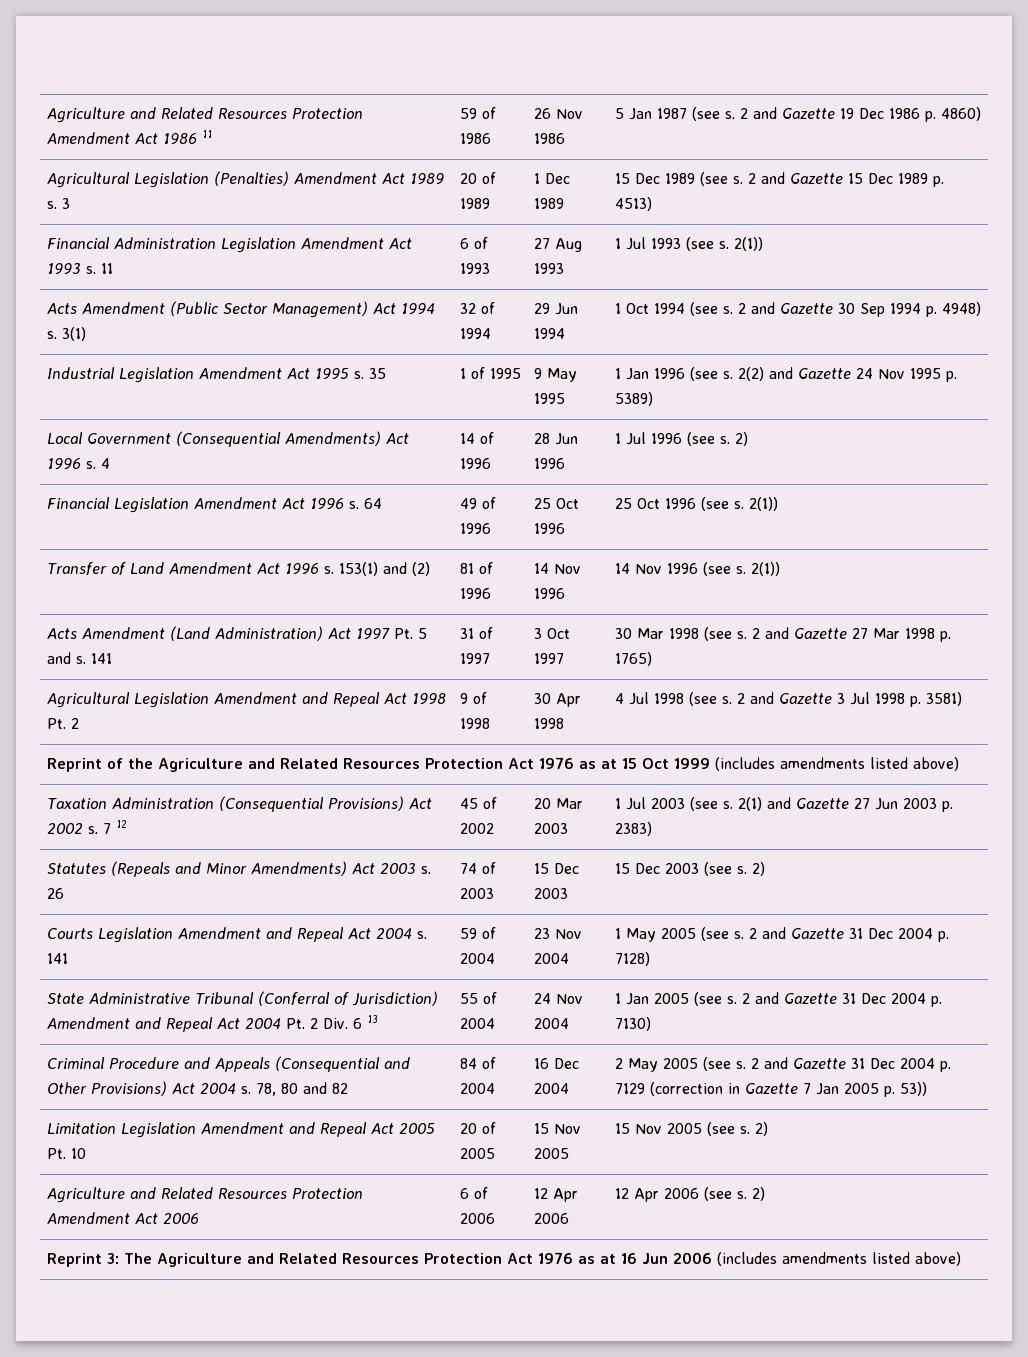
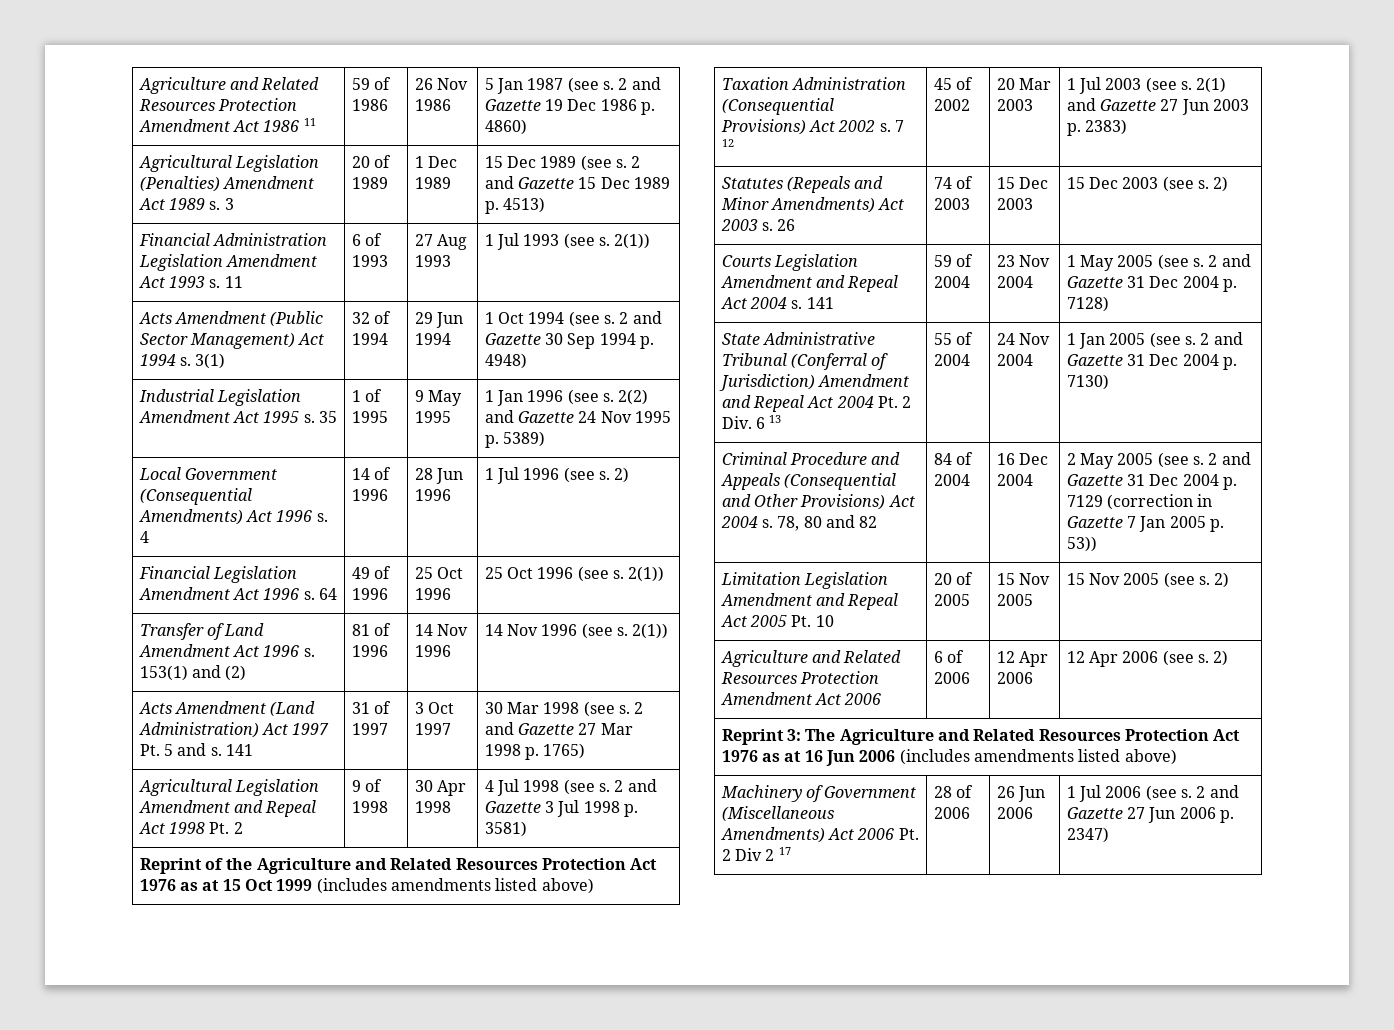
(961, 1259) none -> [720,785,917,802] [721,806,834,822] [720,827,919,843] [721,847,791,861] [933,785,974,798] [933,807,970,819] [996,786,1046,802] [996,807,1033,819] [1066,785,1239,802] [1066,807,1235,823] [1066,827,1109,843] // Machinery of Government (Miscellaneous Amendments) Act 2006 Pt. 2 Div 2 17 | 28 of 2006 | 26 Jun 2006 | 1 Jul 2006 (see s. 2 and Gazette 27 Jun 2006 p. 2347)

